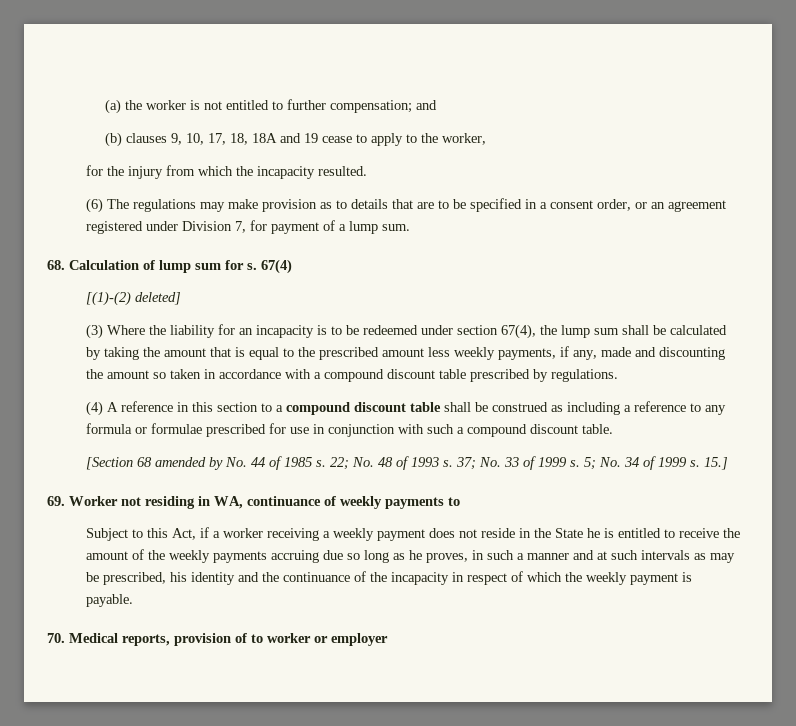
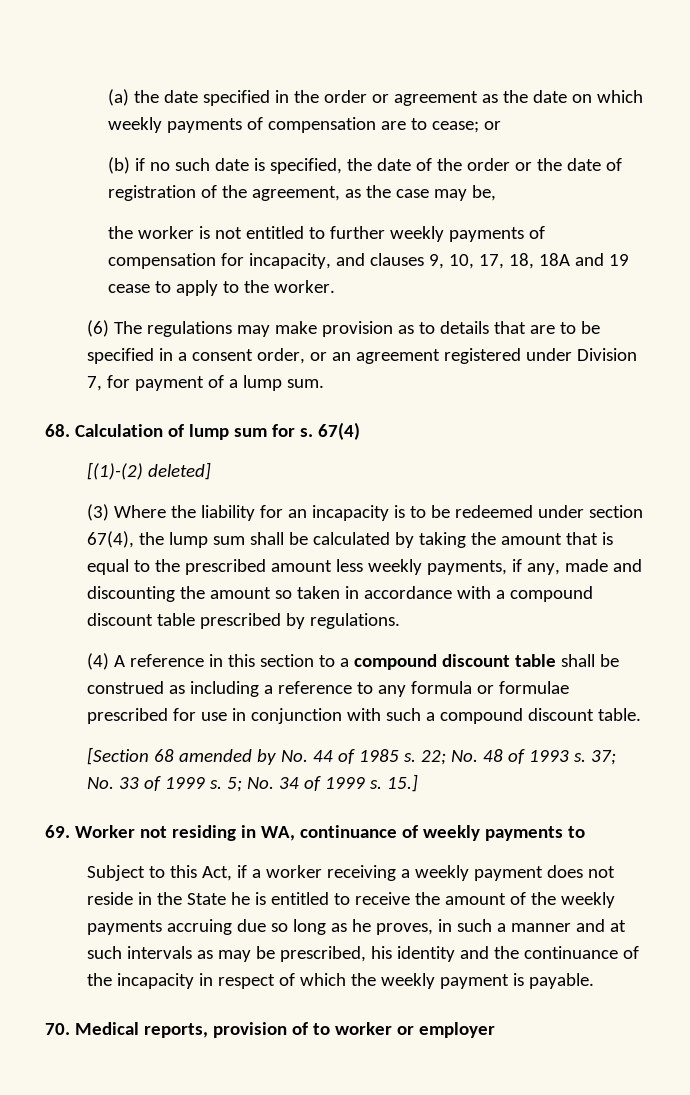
(143, 105) none -> [163,90,643,106] [107,117,501,133] [107,157,622,174] [107,185,496,201] [107,226,133,239] date specified in the order or agreement as the date on which weekly payments of compensation are to cease; or // (b) if no such date is specified, the date of the order or the date of registration of the agreement, as the case may be, // the
[330,100,438,113] [105,132,123,147] compensation; and // (b) -> [389,226,545,242] [107,253,365,269] weekly payments of compensation for incapacity, and
[442,133,487,145] [85,165,367,179] worker, // for the injury from which the incapacity resulted. -> [273,280,335,293] worker.

